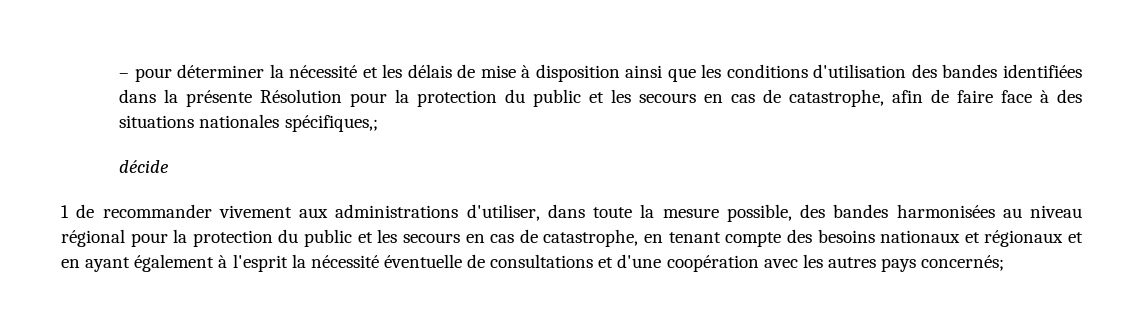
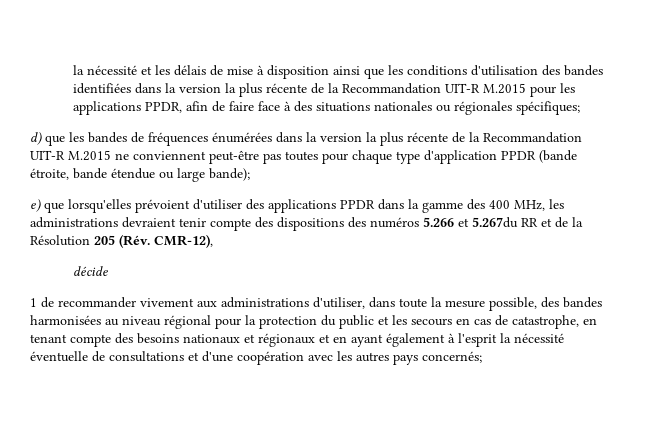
[119,64,265,82] – pour déterminer -> (72, 70) none
[186,89,885,107] présente Résolution pour la protection du public et les secours en cas de catastrophe, -> [178,83,575,97] [72,101,182,115] version la plus récente de la Recommandation UIT-R M.2015 pour les applications PPDR,
[284,115,378,132] spécifiques,; -> [435,101,580,115] [30,132,582,146] [30,150,577,164] [30,168,250,182] [30,199,564,213] [30,217,583,231] [30,234,213,248] ou régionales spécifiques; // d) que les bandes de fréquences énumérées dans la version la plus récente de la Recommandation UIT-R M.2015 ne conviennent peut-être pas toutes pour chaque type d'application PPDR (bande étroite, bande étendue ou large bande); // e) que lorsqu'elles prévoient d'utiliser des applications PPDR dans la gamme des 400 MHz, les administrations devraient tenir compte des dispositions des numéros 5.266 et 5.267du RR et de la Résolution 205 (Rév. CMR-12),

